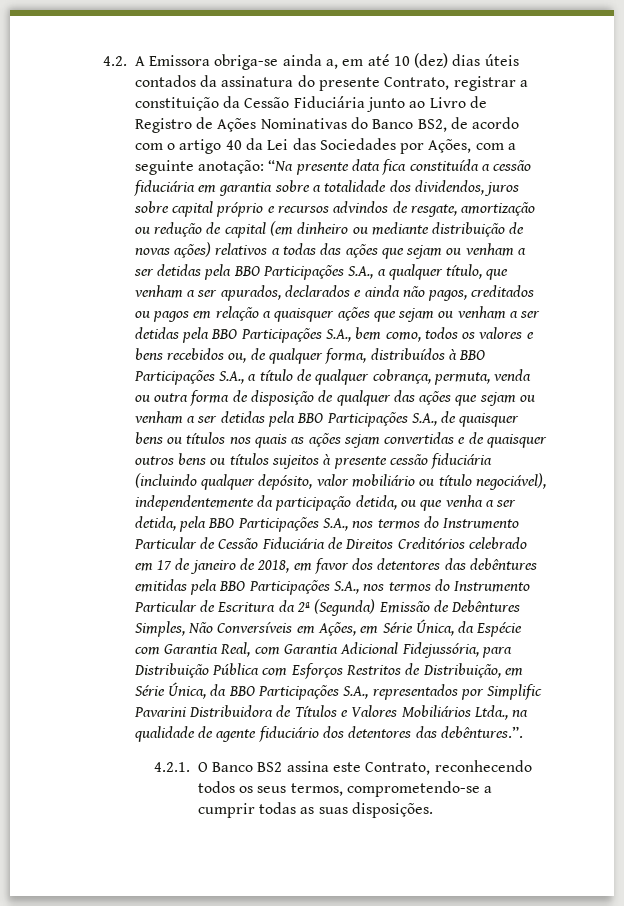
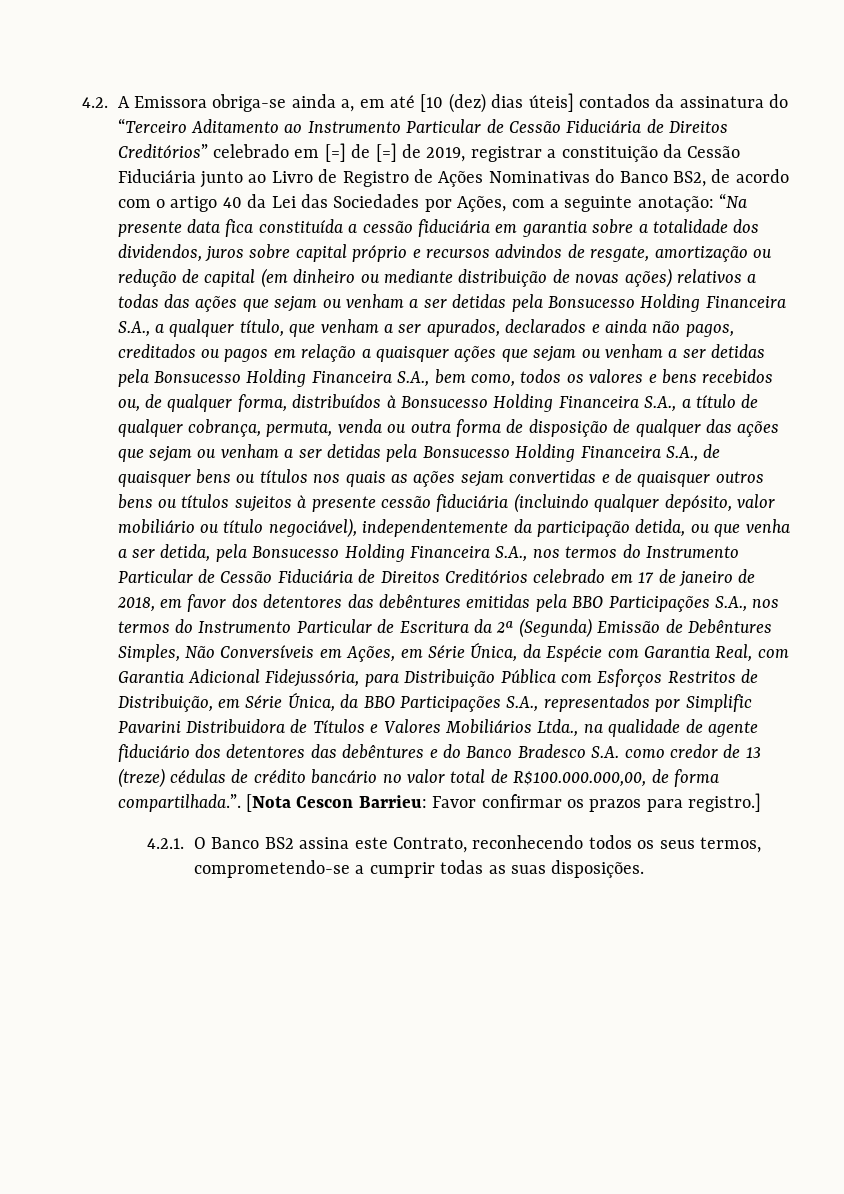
[393,56,410,66] 10 -> [420,94,444,112] [10
[484,54,519,66] úteis -> [528,93,574,112] úteis]
[318,77,450,91] presente Contrato, -> [117,118,729,133] [117,143,466,162] “Terceiro Aditamento ao Instrumento Particular de Cessão Fiduciária de Direitos Creditórios” celebrado em [=] de [=] de 2019,
[233,265,344,280] BBO Participações -> [548,294,786,312] Bonsucesso Holding Financeira
[211,328,322,343] BBO Participações -> [154,369,392,387] Bonsucesso Holding Financeira
[459,350,486,360] [133,370,215,385] BBO Participações -> [401,394,639,412] Bonsucesso Holding Financeira
[297,412,408,427] BBO Participações -> [422,444,661,462] Bonsucesso Holding Financeira
[208,517,319,532] BBO Participações -> [252,544,491,562] Bonsucesso Holding Financeira
[440,726,523,738] debêntures.”. -> [342,744,761,759] [117,768,720,788] [117,793,762,812] debêntures e do Banco Bradesco S.A. como credor de 13 (treze) cédulas de crédito bancário no valor total de R$100.000.000,00, de forma compartilhada.”. [Nota Cescon Barrieu: Favor confirmar os prazos para registro.]

